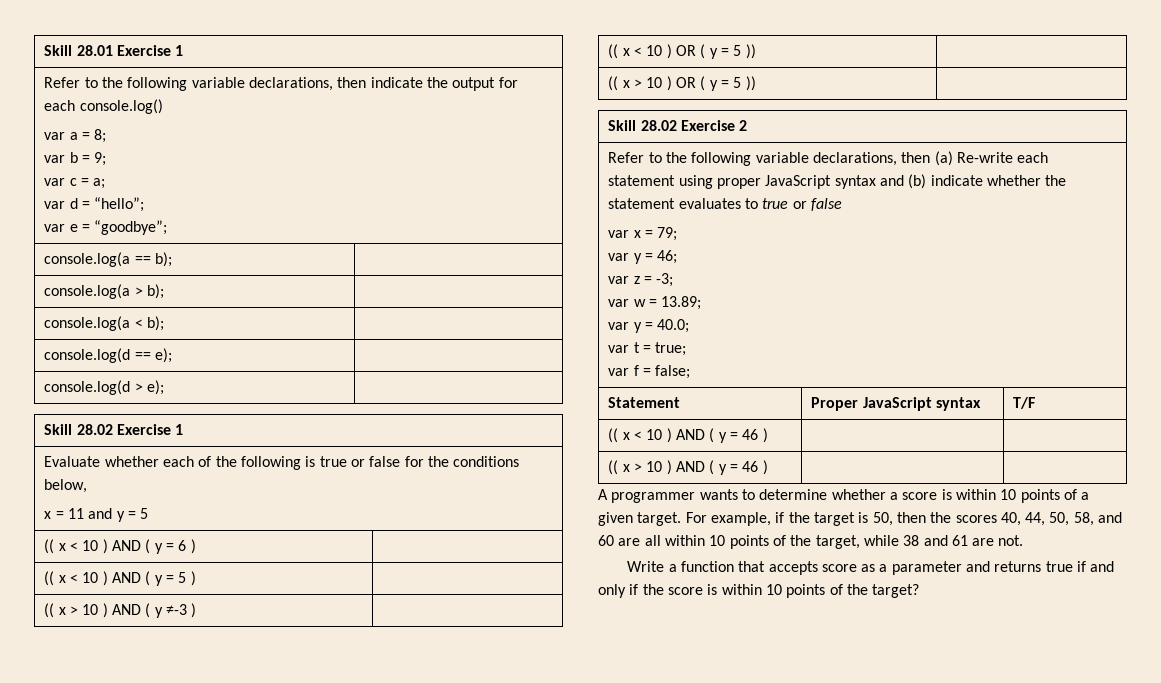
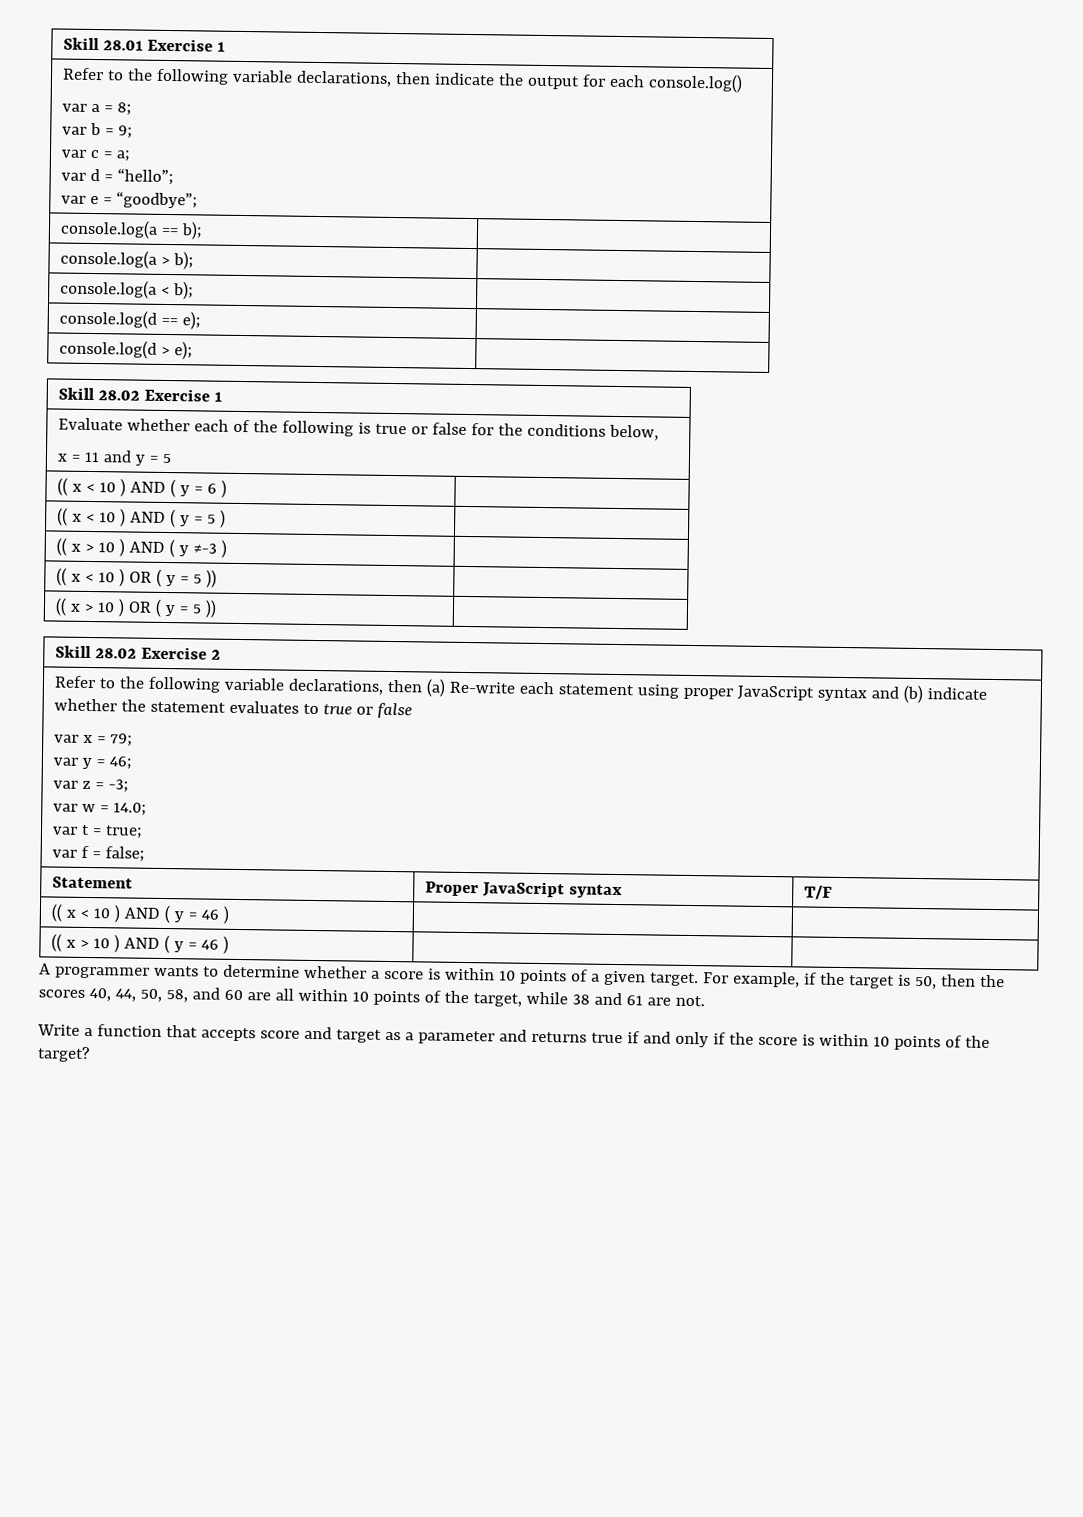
[661,296,702,310] [608,319,690,333] 13.89; // var y = 40.0; -> [112,802,147,816] 14.0;
(857, 568) none -> [303,1026,382,1043] and target

